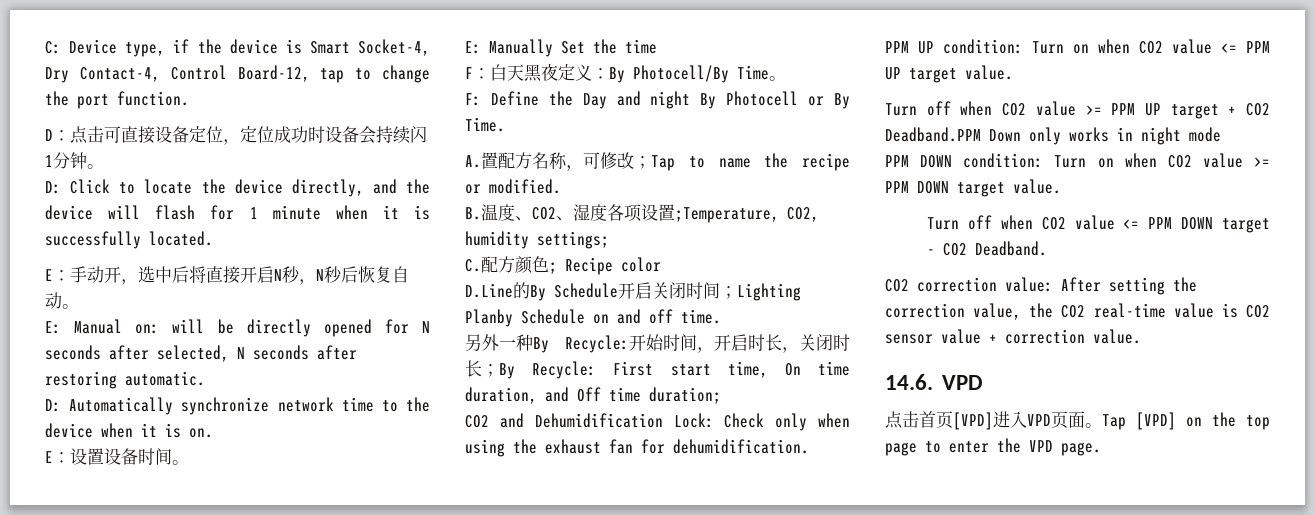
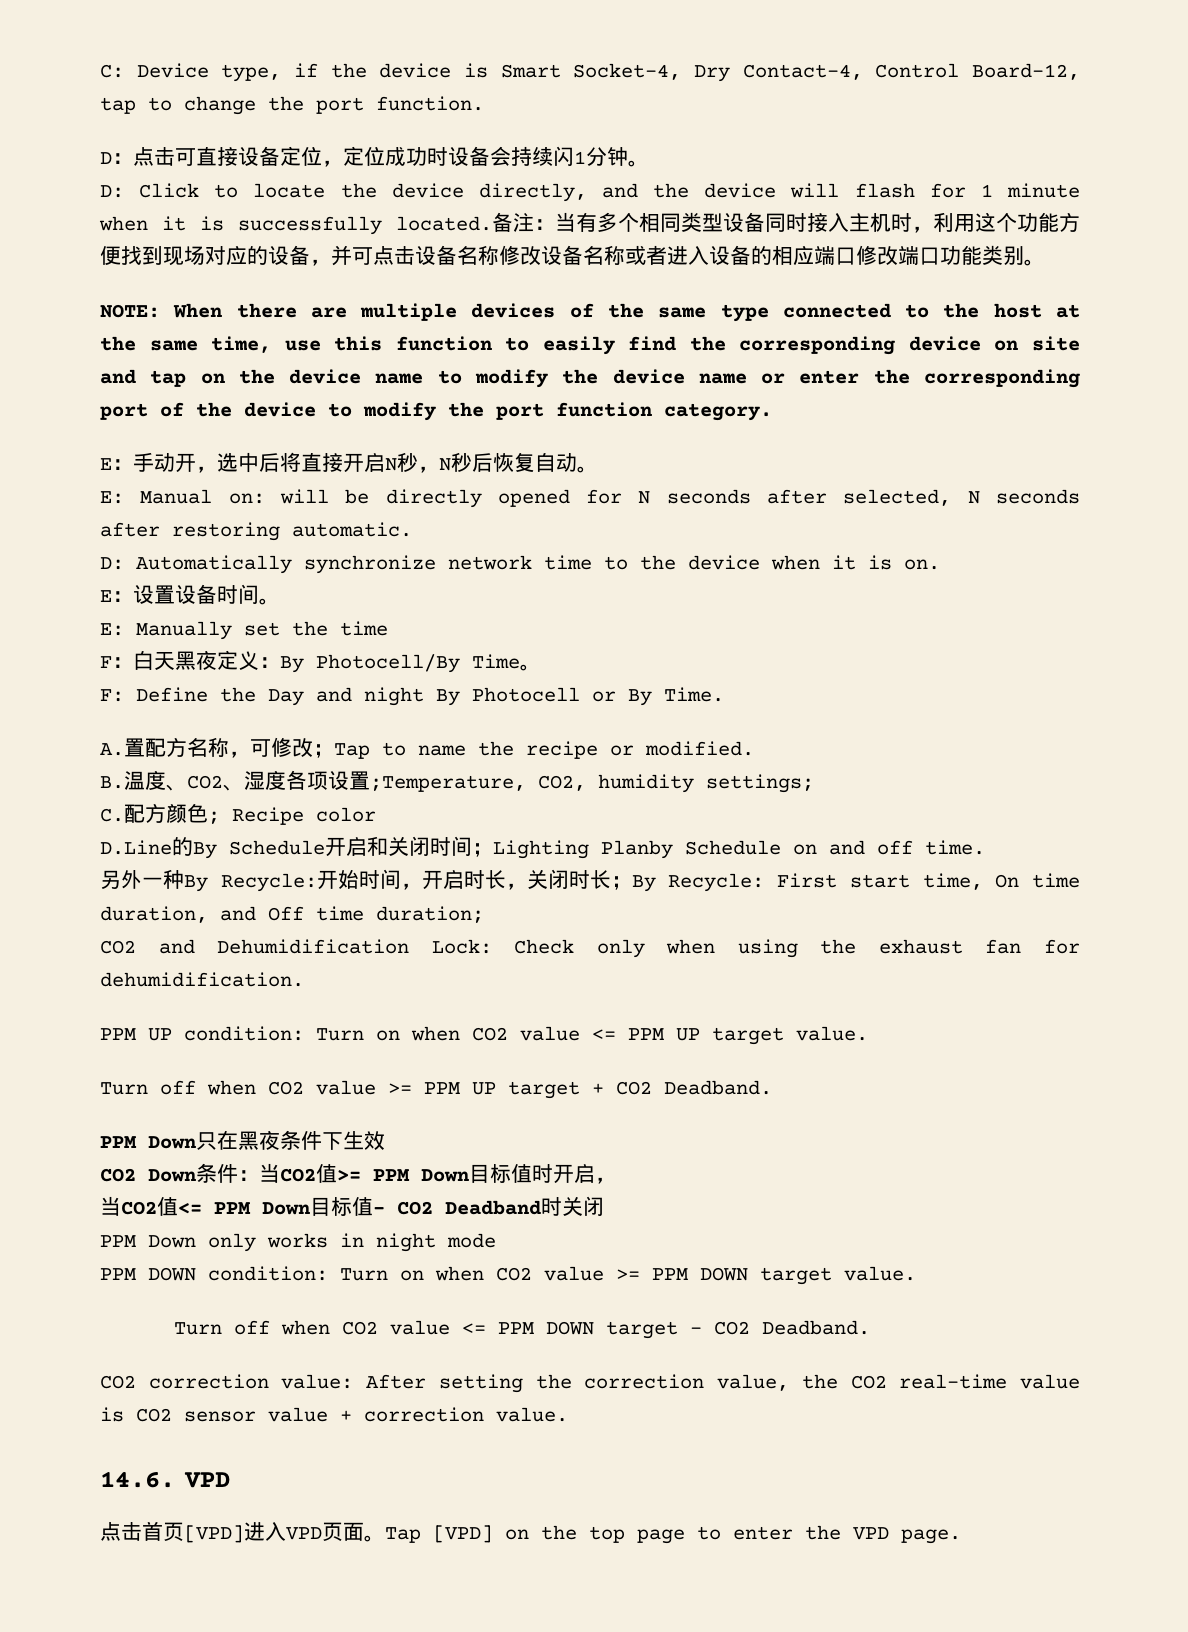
(213, 238) none -> [492,212,1080,233] [100,245,1045,266] [100,303,1081,322] [100,336,1080,355] [100,369,1081,388] [100,402,772,421] 备注：当有多个相同类型设备同时接入主机时，利用这个功能方便找到现场对应的设备，并可点击设备名称修改设备名称或者进入设备的相应端口修改端口功能类别。 // NOTE: When there are multiple devices of the same type connected to the host at the same time, use this function to easily find the corresponding device on site and tap on the device name to modify the device name or enter the corresponding port of the device to modify the port function category.
[561,41,585,54] Set -> [244,622,280,636] set
(652, 290) none -> [367,836,388,856] 和
[885,127,981,142] Deadband.PPM -> [664,1080,772,1095] [100,1130,385,1150] [100,1163,616,1184] [100,1196,604,1216] [100,1235,136,1247] Deadband. // PPM Down只在黑夜条件下生效 // CO2 Down条件：当CO2值>= PPM Down目标值时开启， // 当CO2值<= PPM Down目标值- CO2 Deadband时关闭 // PPM

